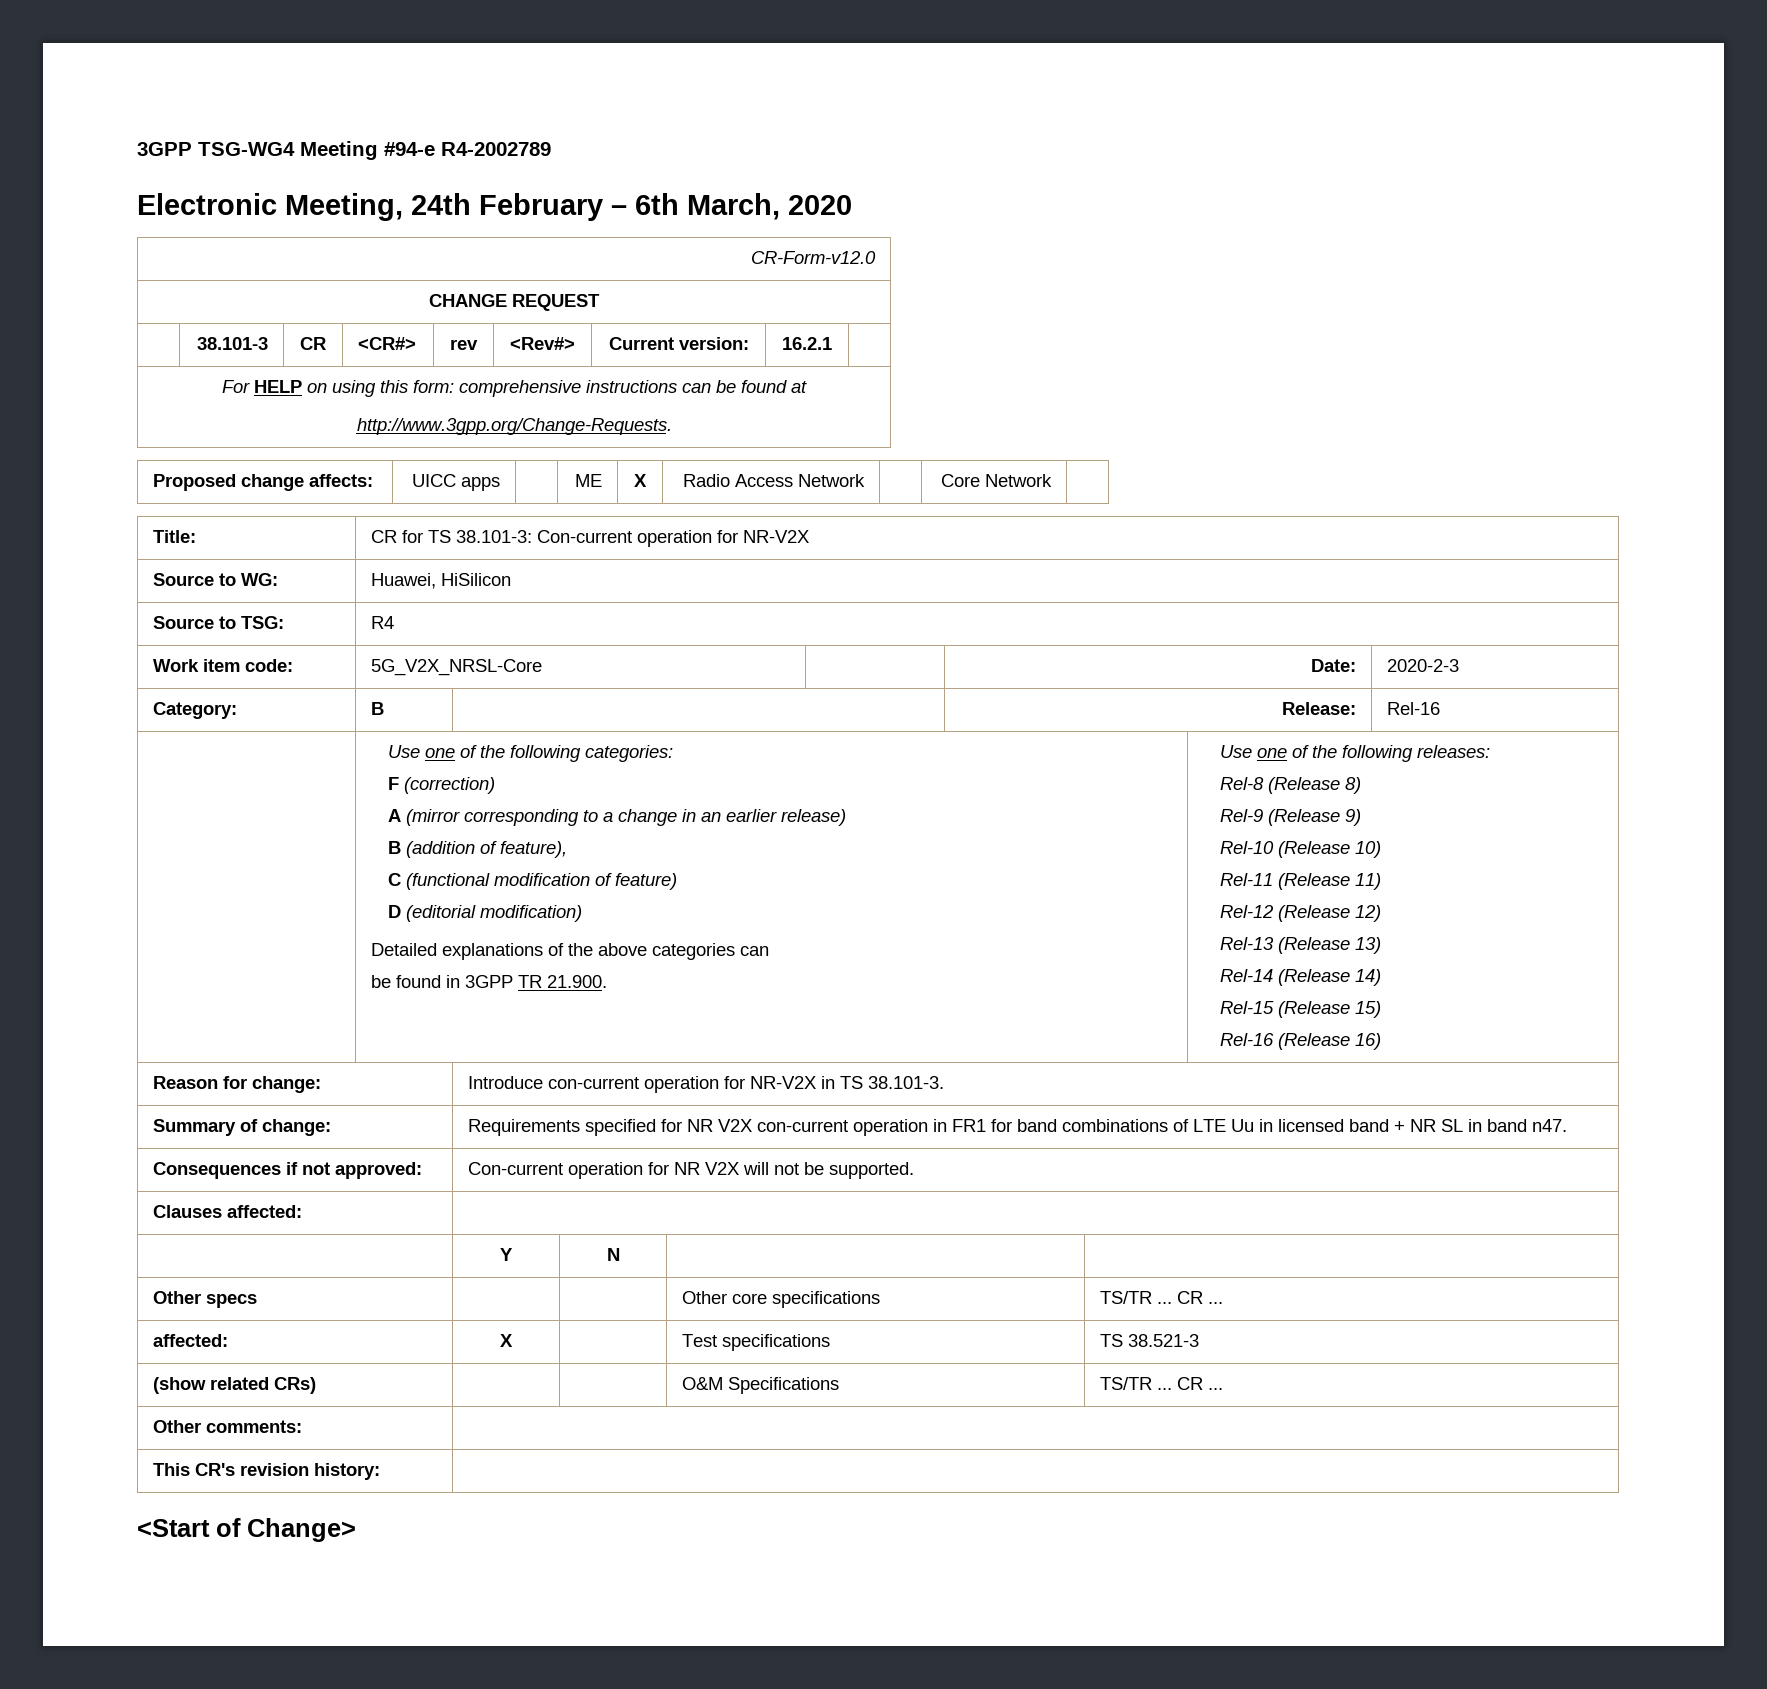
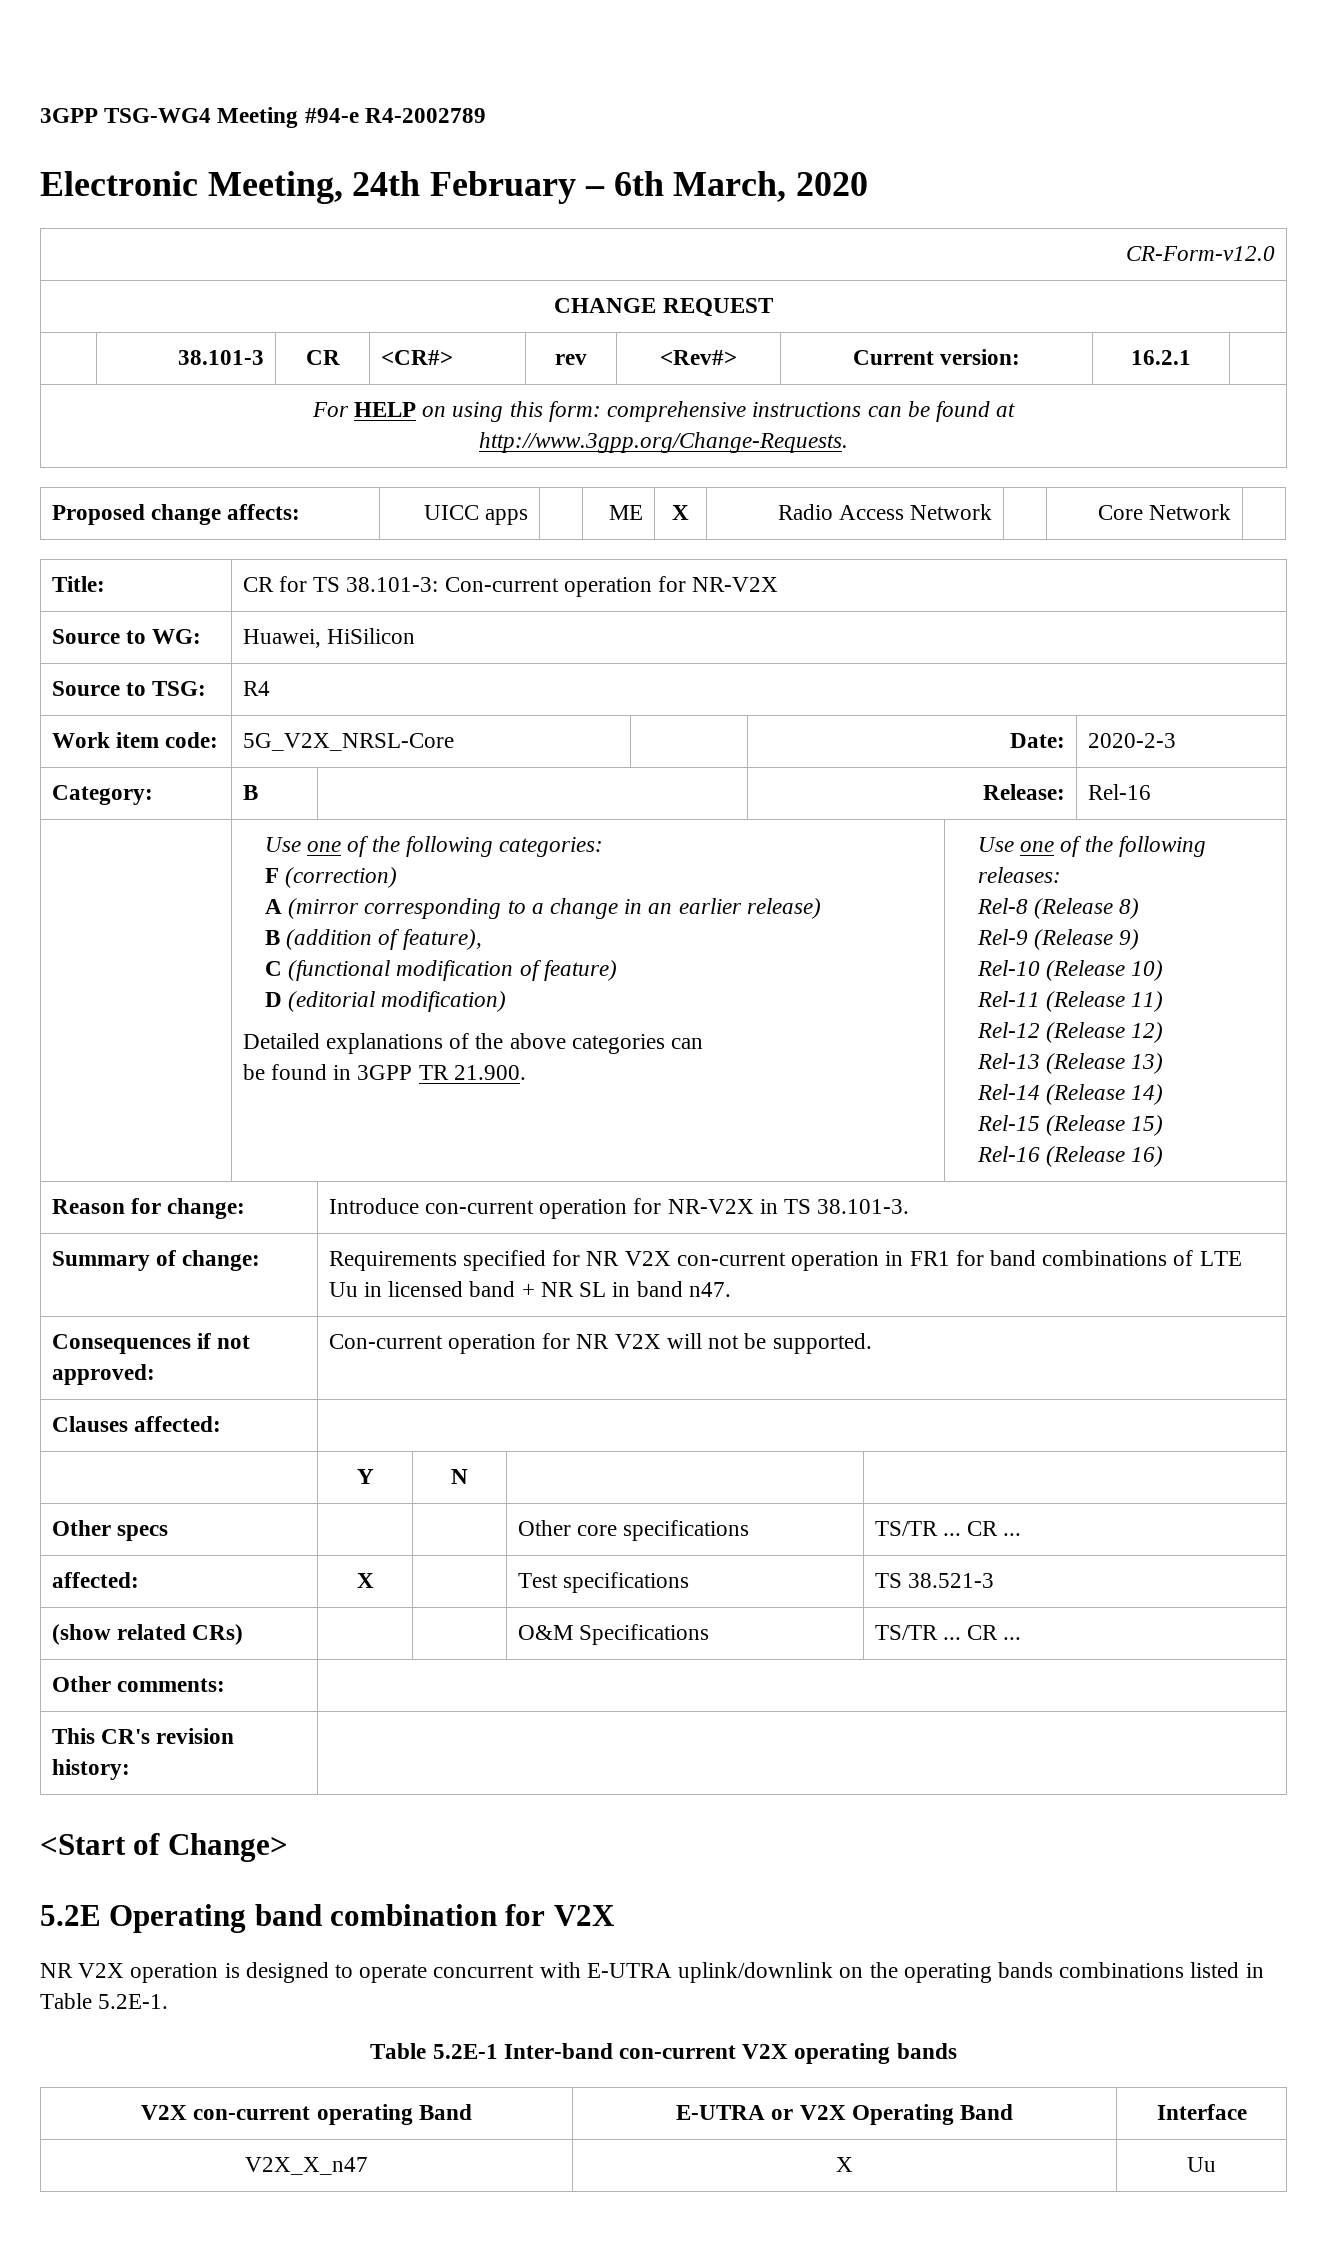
(356, 1530) none -> [40,1904,615,1933] [40,1962,1264,1983] [40,1993,169,2009] [370,2043,957,2064] [141,2104,472,2125] [676,2104,1013,2125] [1156,2104,1247,2120] [245,2157,368,2175] [836,2157,853,2172] [1187,2157,1216,2172] // 5.2E Operating band combination for V2X // NR V2X operation is designed to operate concurrent with E-UTRA uplink/downlink on the operating bands combinations listed in Table 5.2E-1. // Table 5.2E-1 Inter-band con-current V2X operating bands // V2X con-current operating Band | E-UTRA or V2X Operating Band | Interface // V2X_X_n47 | X | Uu

